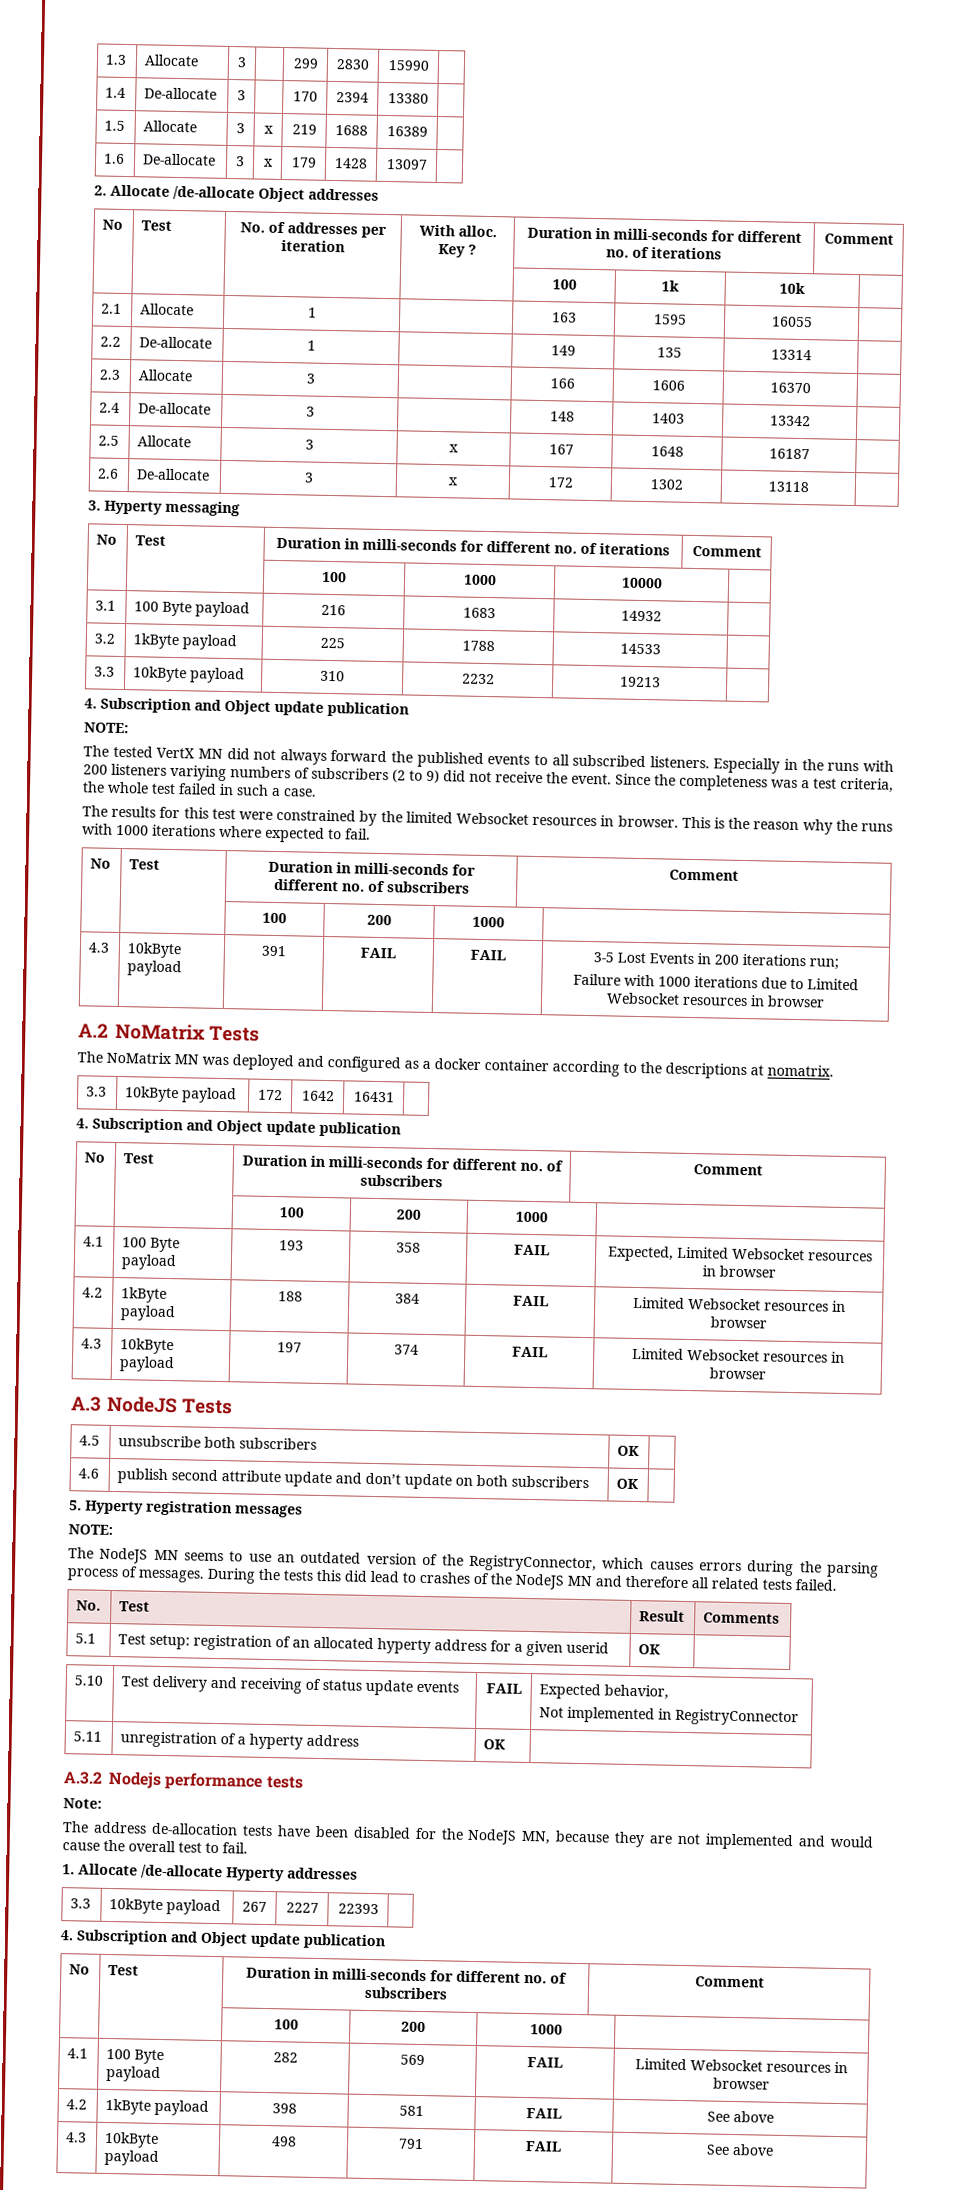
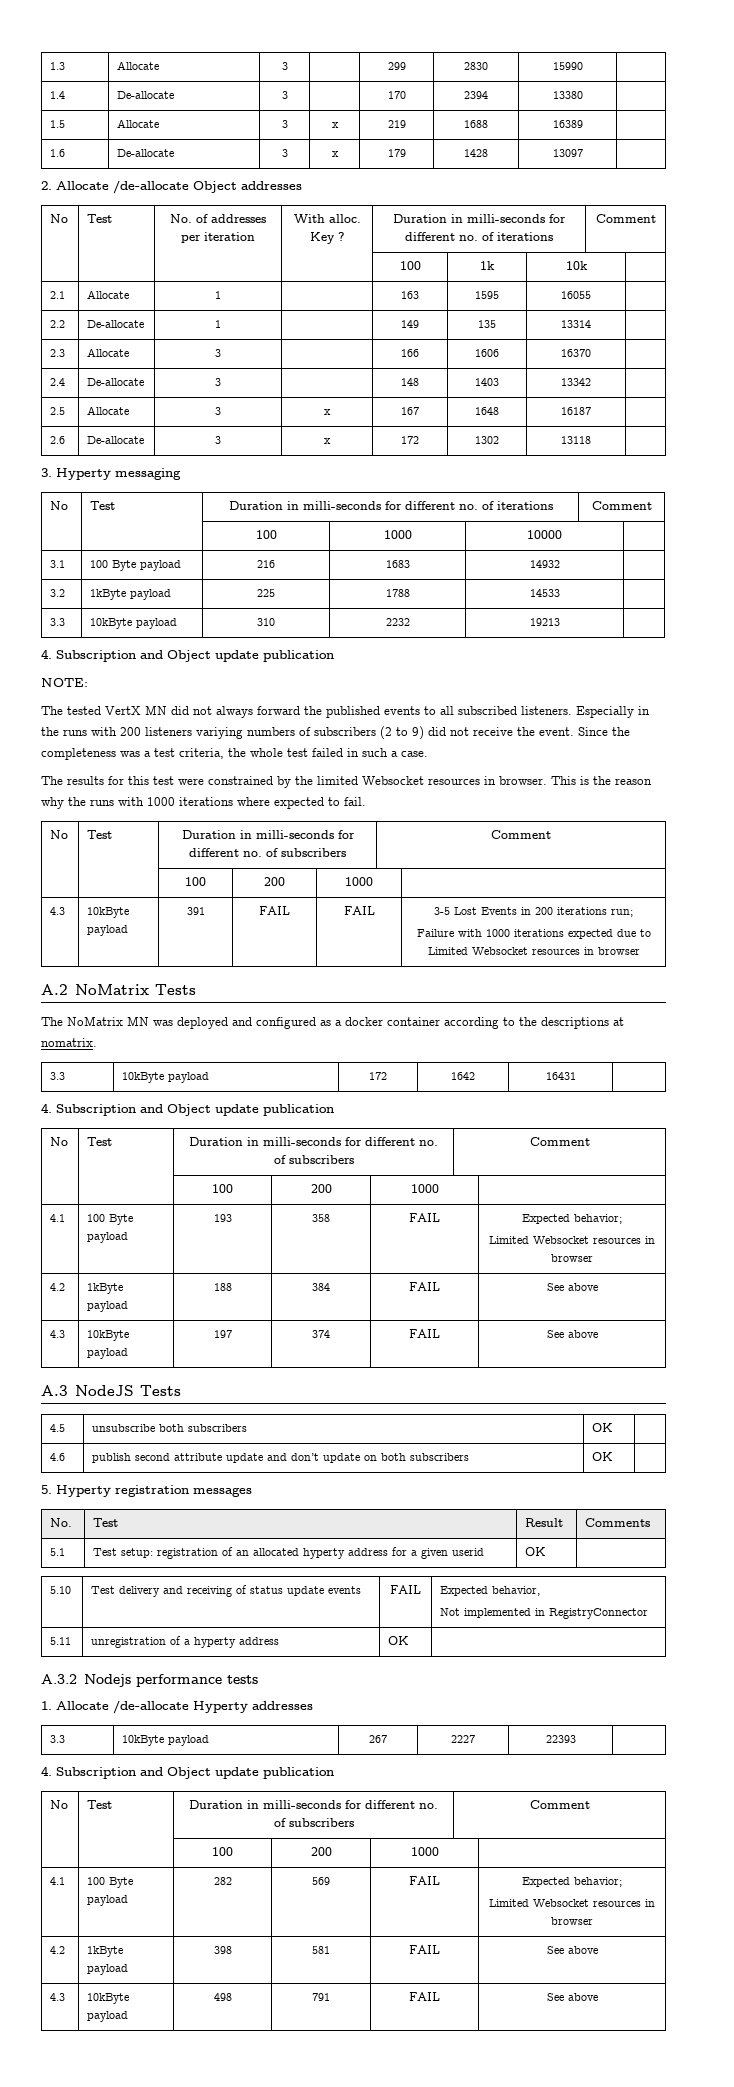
(758, 982) none -> [567,929,613,939] expected
[607,1245,674,1262] Expected, -> [522,1214,622,1224] Expected behavior; //
[632,1296,846,1313] [709,1316,767,1329] Limited Websocket resources in browser -> [546,1283,598,1291] See above
[631,1347,845,1363] [708,1367,766,1380] Limited Websocket resources in browser -> [546,1330,598,1338] See above
[68,1524,113,1535] [68,1547,880,1578] [67,1566,837,1591] // NOTE: // The NodeJS MN seems to use an outdated version of the RegistryConnector, which causes errors during the parsing process of messages. During the tests this did lead to crashes of the NodeJS MN and therefore all related tests failed. -> (252, 1492) none
[63,1798,102,1809] [62,1821,875,1851] [62,1839,248,1854] // Note: // The address de-allocation tests have been disabled for the NodeJS MN, because they are not implemented and would cause the overall test to fail. -> (258, 1679) none
(563, 2062) none -> [522,1877,622,1887] Expected behavior; //

